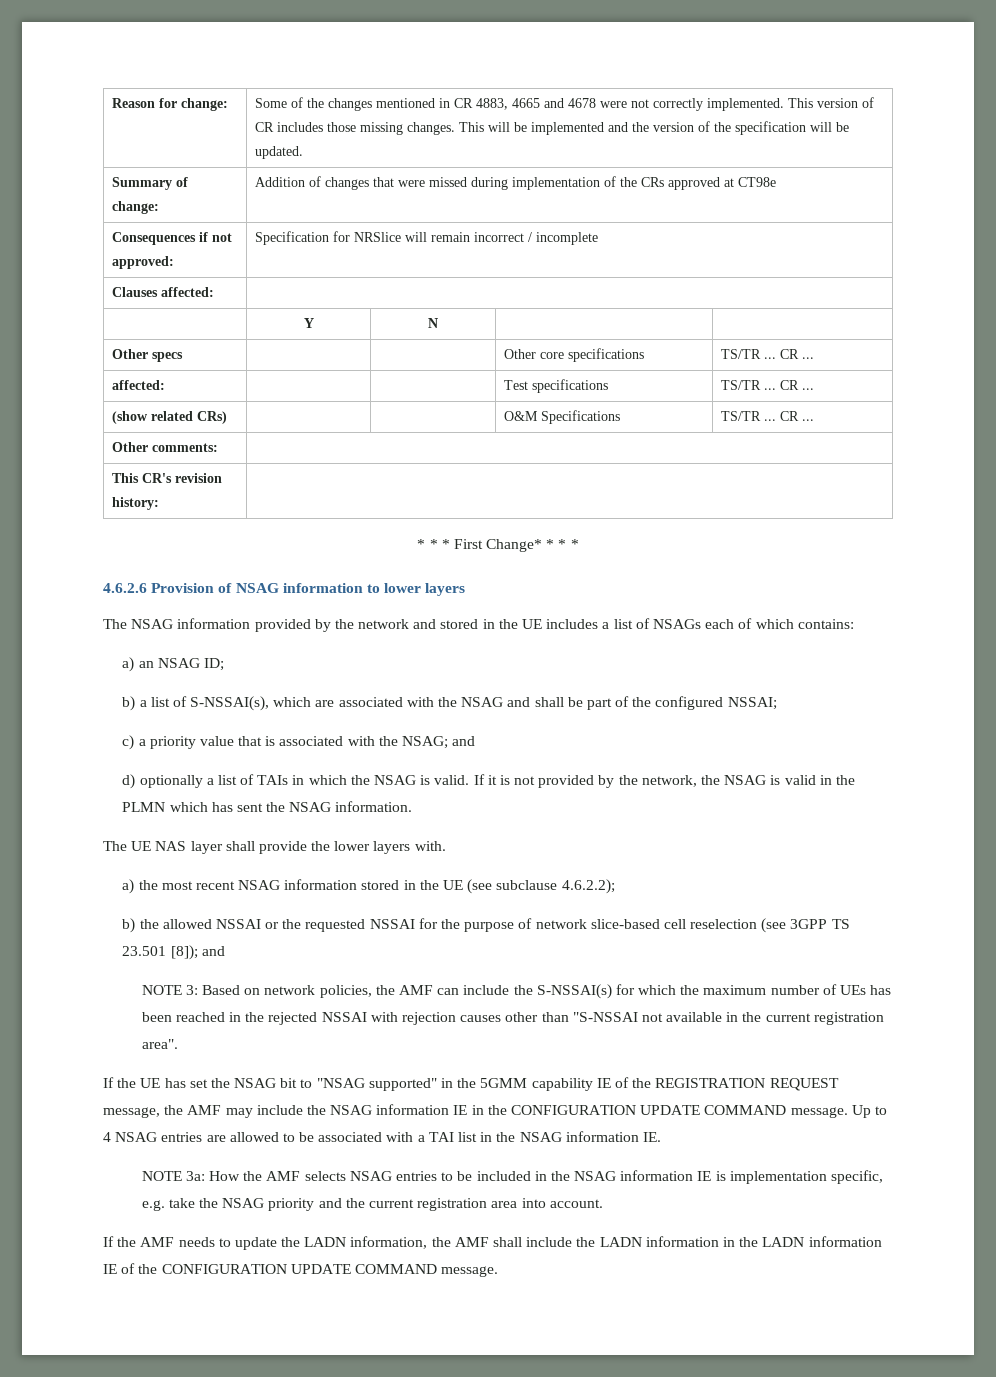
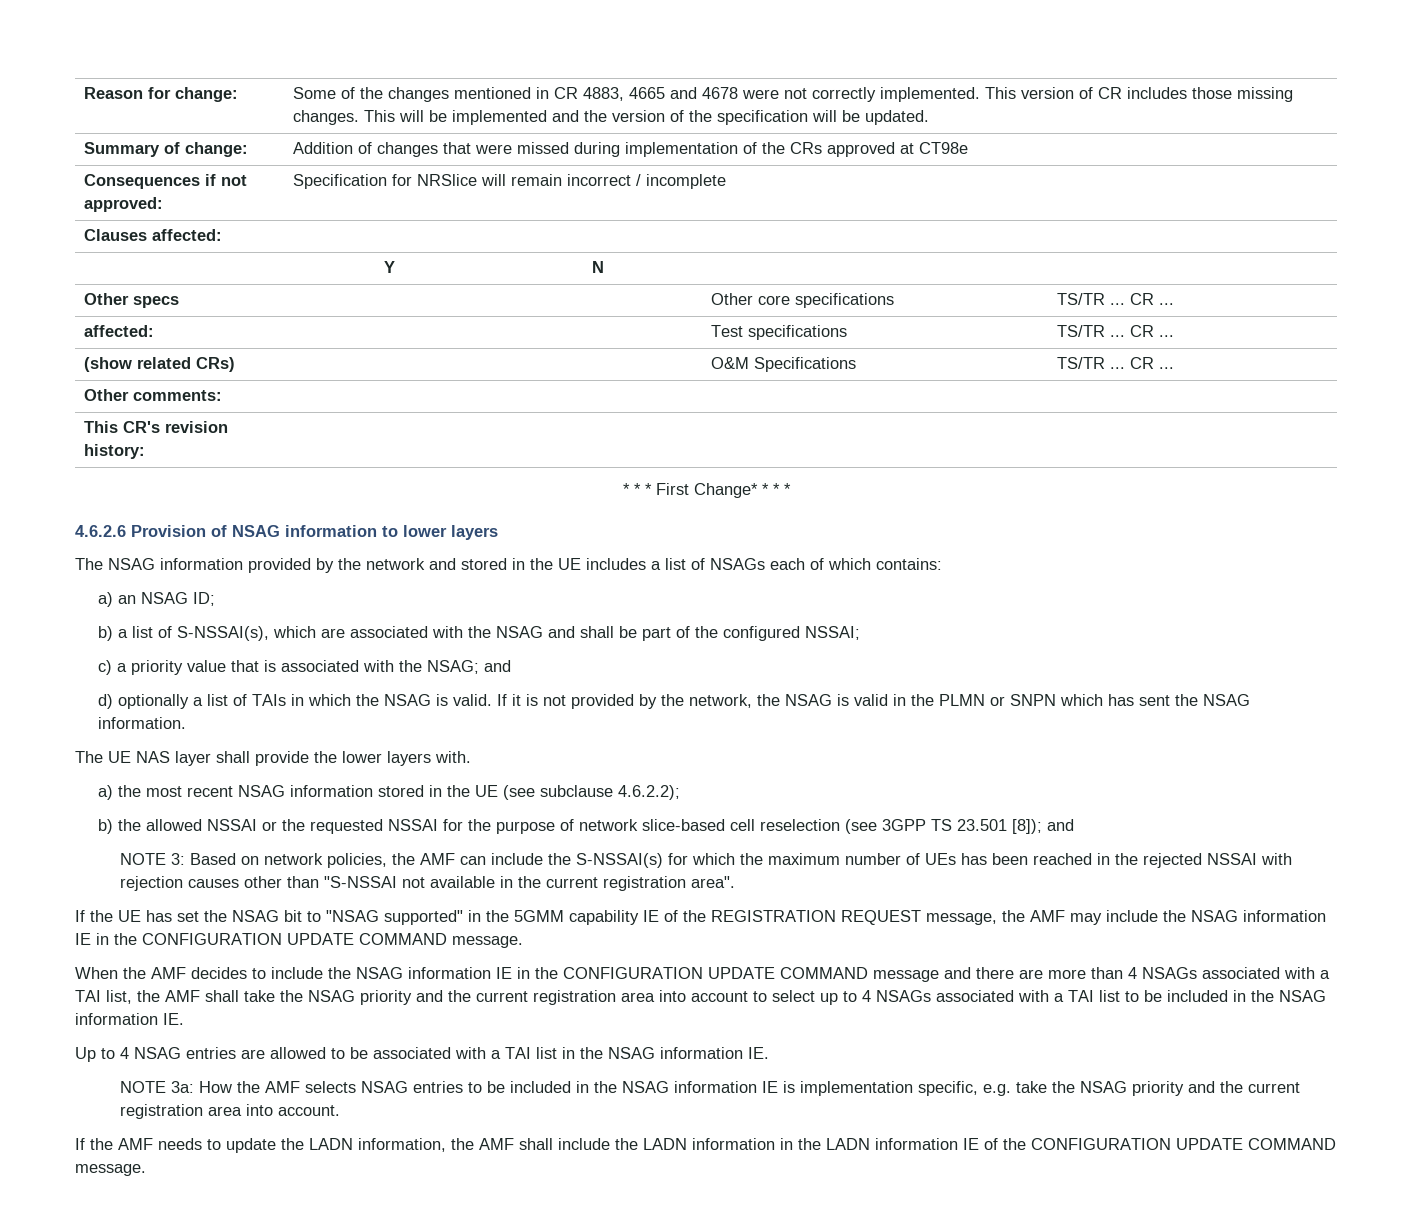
(166, 807) none -> [989,694,1056,706] or SNPN
(848, 1112) none -> [75,967,1330,982] [75,990,1326,1005] [75,1013,184,1025] // When the AMF decides to include the NSAG information IE in the CONFIGURATION UPDATE COMMAND message and there are more than 4 NSAGs associated with a TAI list, the AMF shall take the NSAG priority and the current registration area into account to select up to 4 NSAGs associated with a TAI list to be included in the NSAG information IE. //

